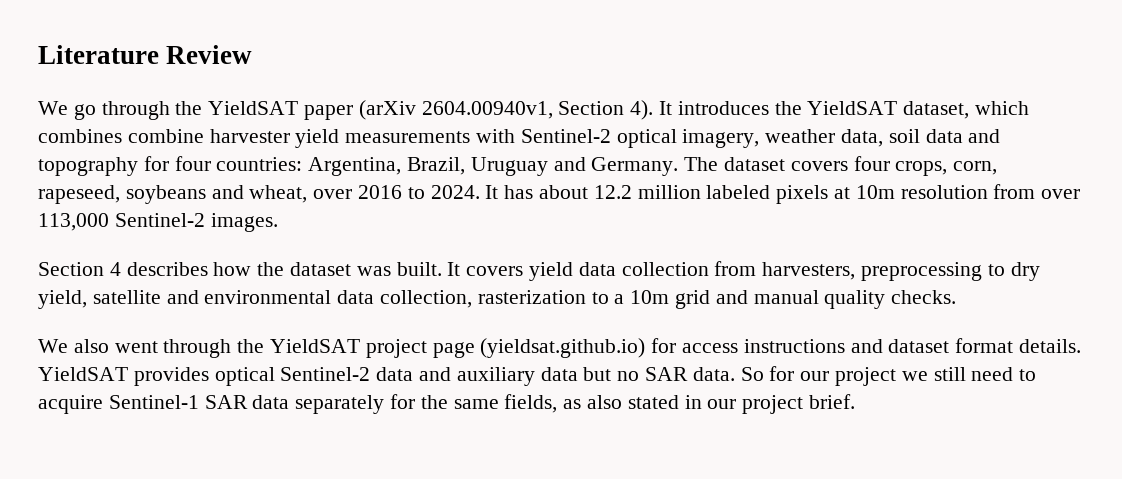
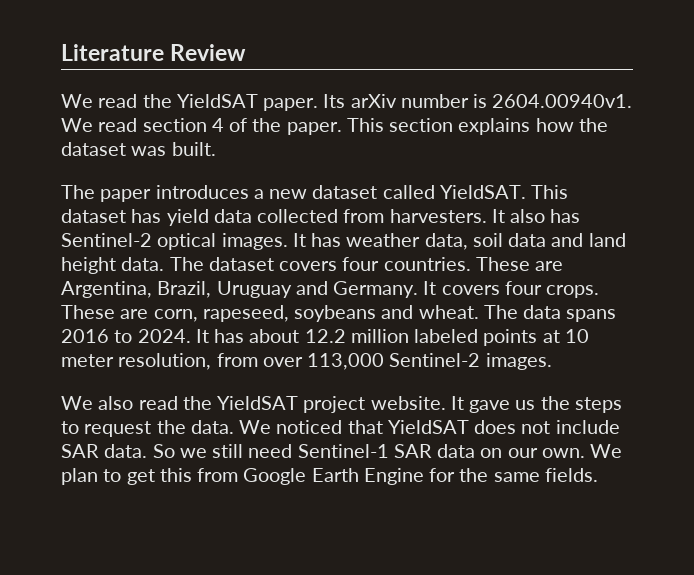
[73,100,1030,120] [38,129,760,148] go through the YieldSAT paper (arXiv 2604.00940v1, Section 4). It introduces the YieldSAT dataset, which combines combine harvester yield measurements with Sentinel-2 optical imagery, -> [98,94,633,111] [61,118,608,135] [61,142,216,156] [61,185,569,202] [61,209,581,226] [61,233,342,250] read the YieldSAT paper. Its arXiv number is 2604.00940v1. We read section 4 of the paper. This section explains how the dataset was built. // The paper introduces a new dataset called YieldSAT. This dataset has yield data collected from harvesters. It also has Sentinel-2 optical images. It has
[38,156,303,176] topography for four countries: -> [588,233,626,247] [61,257,564,274] land height data. The dataset covers four countries. These are
[684,156,998,176] [38,185,353,204] The dataset covers four crops, corn, rapeseed, soybeans and wheat, over -> [423,281,600,298] [61,305,617,322] It covers four crops. These are corn, rapeseed, soybeans and wheat. The data spans
[776,185,988,204] pixels at 10m resolution -> [483,329,589,346] [61,353,212,370] points at 10 meter resolution,
[38,261,1040,281] [38,290,957,309] // Section 4 describes how the dataset was built. It covers yield data collection from harvesters, preprocessing to dry yield, satellite and environmental data collection, rasterization to a 10m grid and manual quality checks. -> (552, 361) none
[114,339,232,358] went through -> [138,396,178,410] read
[432,338,1082,358] [38,366,897,386] page (yieldsat.github.io) for access instructions and dataset format details. YieldSAT provides optical Sentinel-2 data and auxiliary data but no SAR data. So for our project -> [370,396,622,413] [61,420,620,437] [61,444,175,458] website. It gave us the steps to request the data. We noticed that YieldSAT does not include SAR data. So
[1019,369,1037,381] [38,395,103,414] to acquire -> (293, 451) none
[295,394,856,414] separately for the same fields, as also stated in our project brief. -> [480,444,623,458] [61,468,598,485] on our own. We plan to get this from Google Earth Engine for the same fields.

